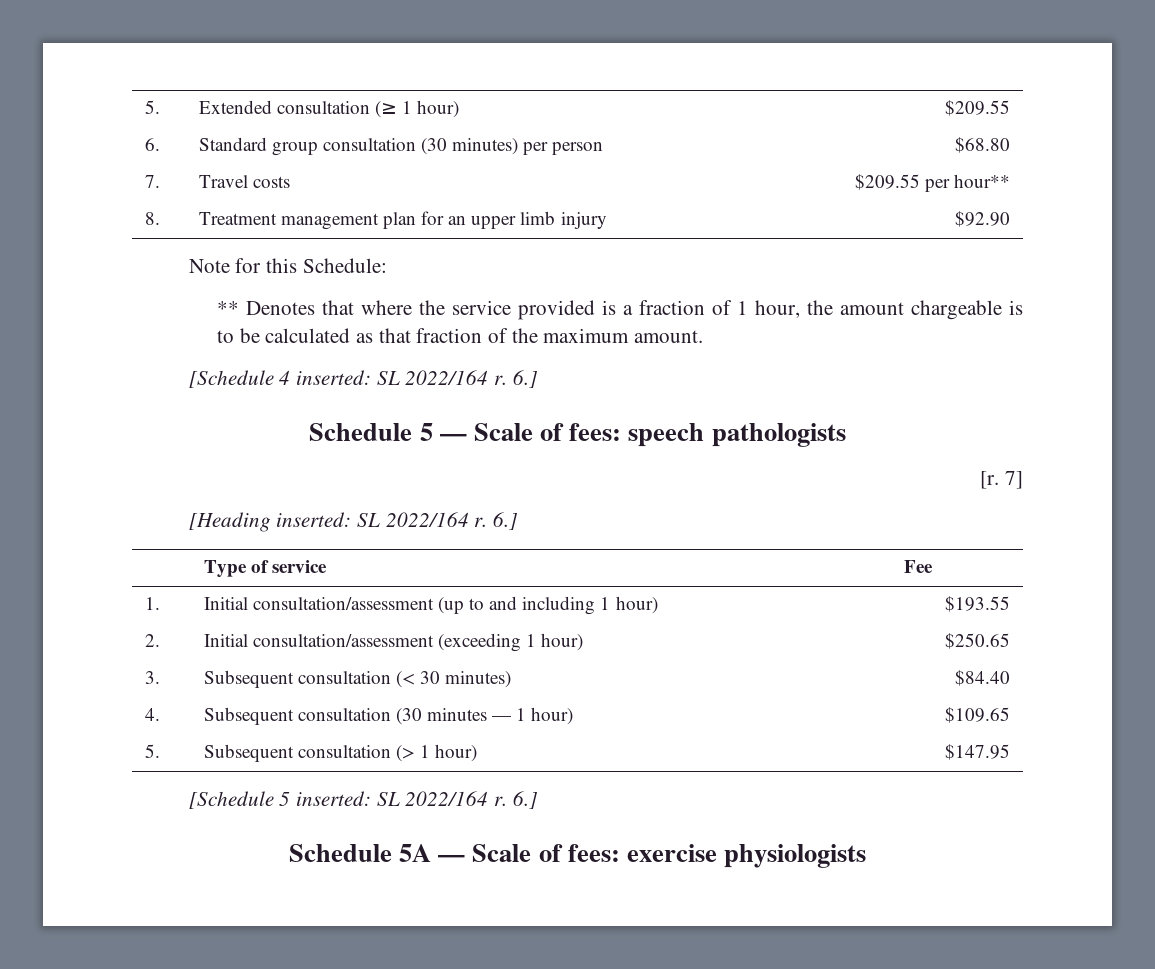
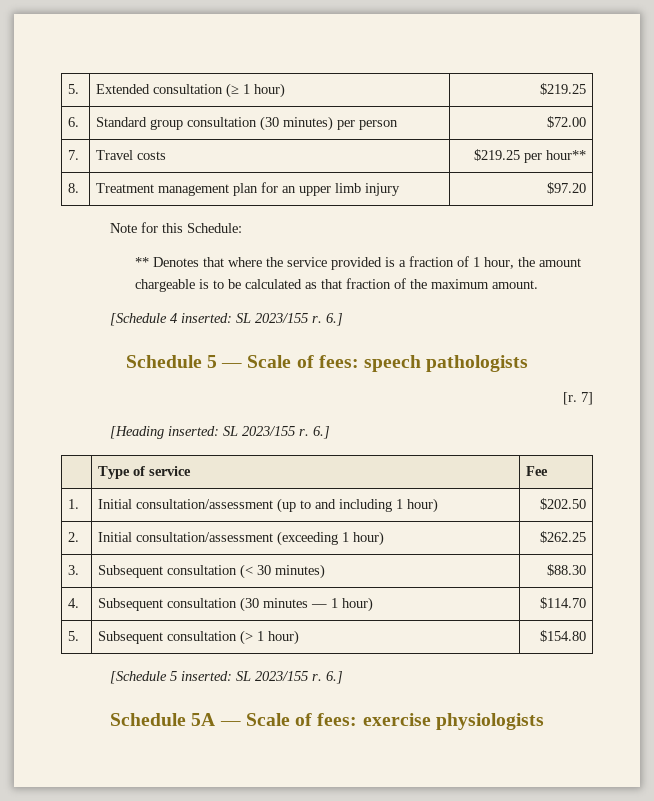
[945,100,1011,116] $209.55 -> [539,83,586,95] $219.25
[955,137,1011,153] $68.80 -> [546,116,586,128] $72.00
[855,174,921,190] $209.55 -> [473,149,520,161] $219.25
[955,211,1011,227] $92.90 -> [546,182,586,194] $97.20
[405,370,489,385] 2022/164 -> [255,313,309,323] 2023/155
[385,512,469,527] 2022/164 -> [242,426,296,436] 2023/155
[945,596,1011,612] $193.55 -> [539,498,586,510] $202.50
[945,633,1011,649] $250.65 -> [539,531,586,543] $262.25
[955,670,1011,686] $84.40 -> [546,564,586,576] $88.30
[945,707,1011,723] $109.65 -> [539,597,586,609] $114.70
[945,744,1011,760] $147.95 -> [539,630,586,642] $154.80
[405,791,489,806] 2022/164 -> [255,671,309,681] 2023/155

